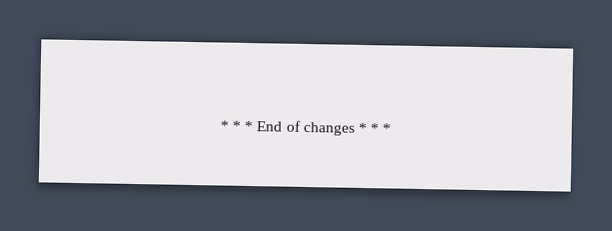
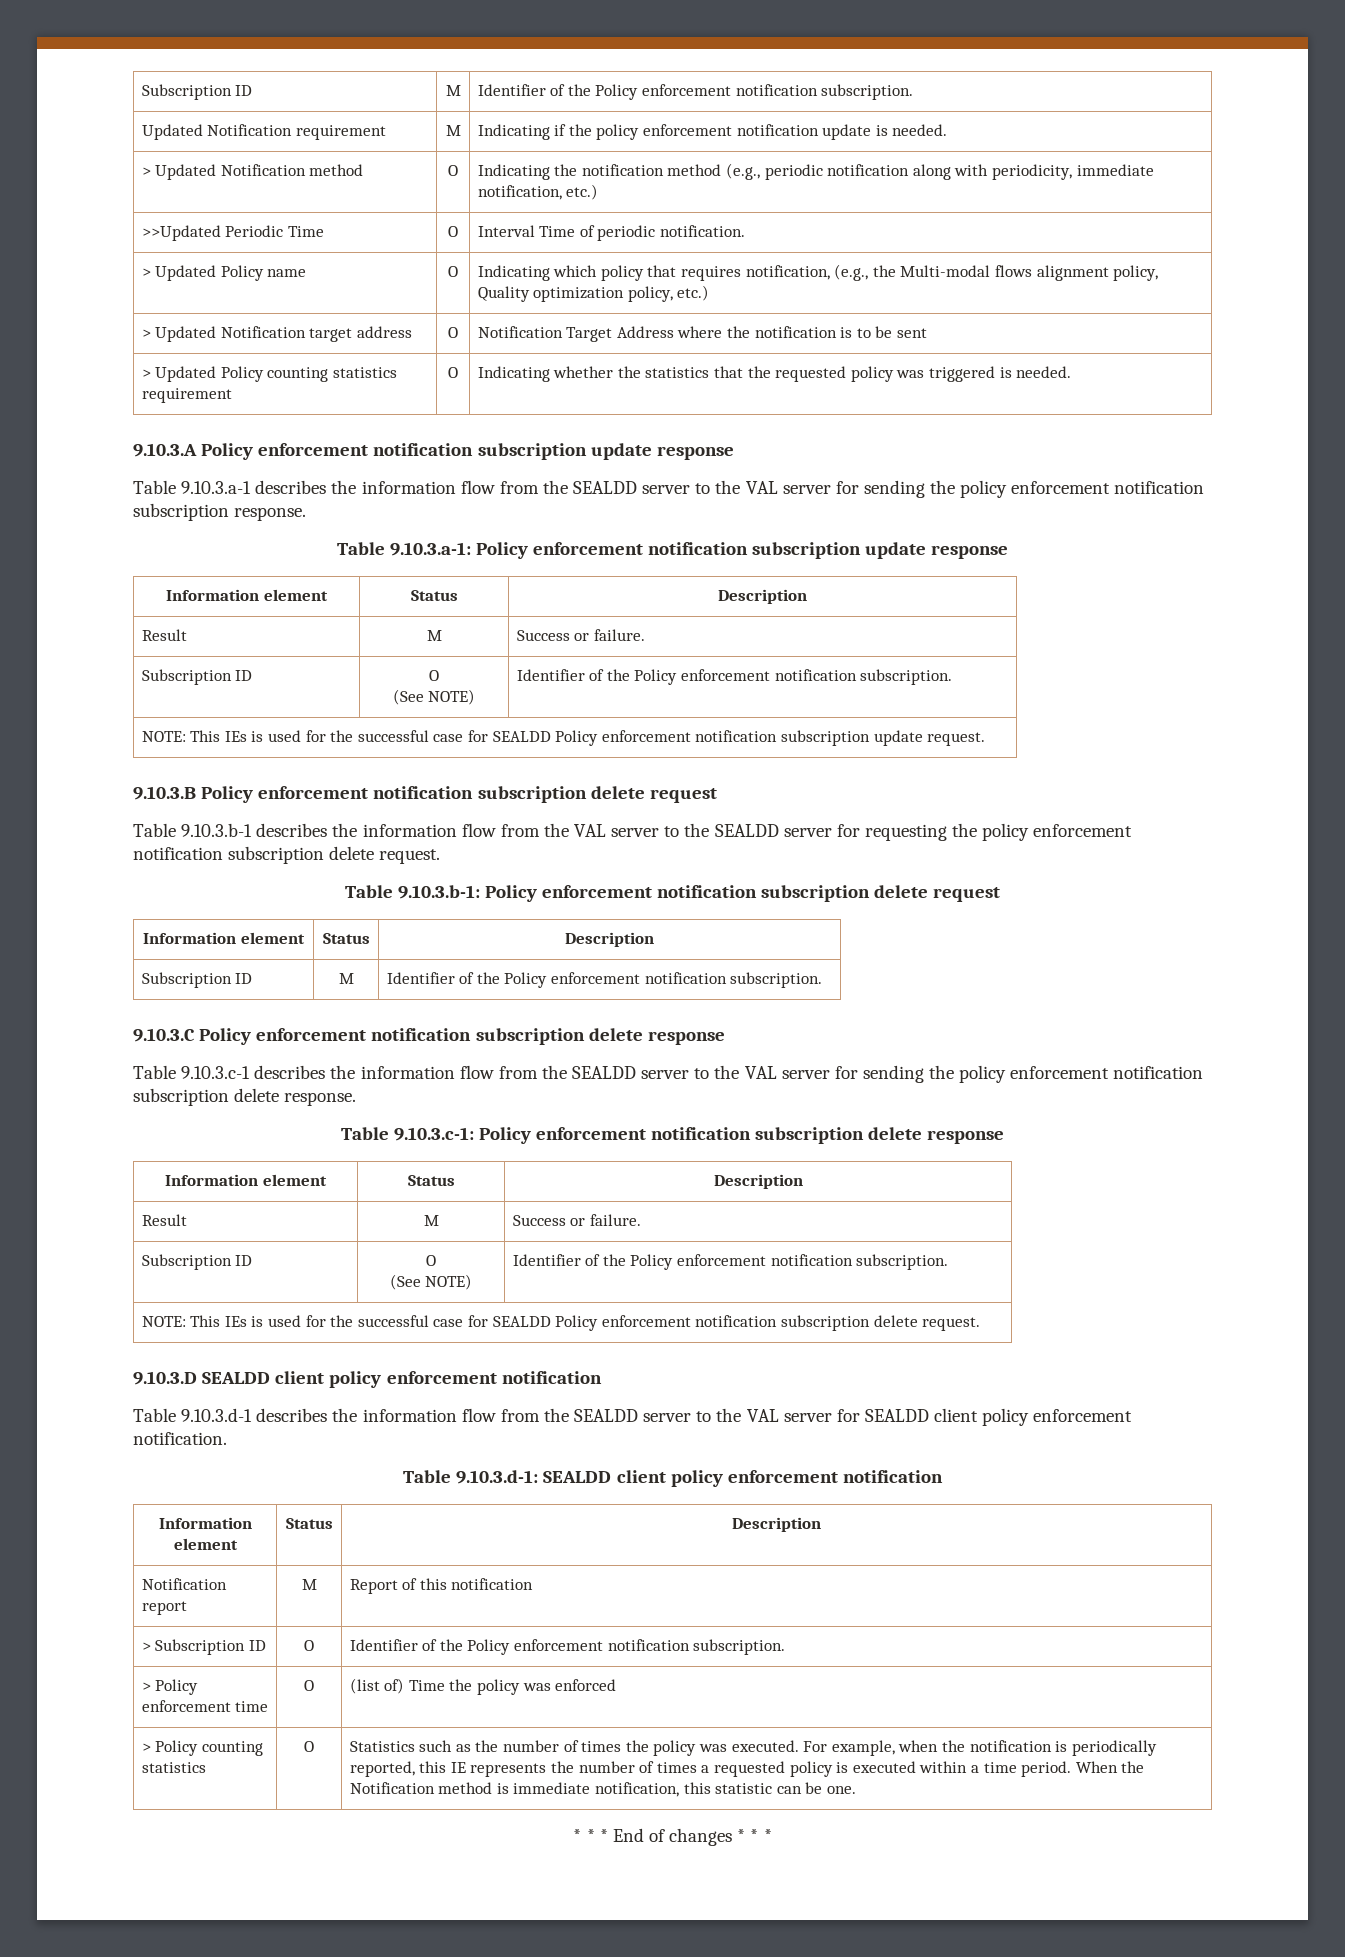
(219, 125) none -> [141,84,253,100] [445,85,461,96] [477,84,914,100] [141,124,386,140] [445,125,461,136] [477,124,948,140] [141,164,364,180] [448,165,458,176] [477,163,1154,180] [477,184,599,200] [141,225,324,241] [448,226,458,237] [477,225,746,241] [141,265,307,281] [448,266,458,277] [477,264,1159,281] [477,285,710,302] [141,326,413,342] [448,327,458,338] [477,326,927,342] [141,366,398,382] [141,388,232,403] [448,367,458,378] [477,366,1072,382] [133,443,734,460] [133,480,1205,498] [133,503,307,521] [336,542,1009,559] [166,589,328,601] [410,590,458,601] [718,589,807,604] [141,629,187,641] [426,630,442,641] [516,629,645,641] [141,669,253,685] [429,670,439,681] [392,689,476,705] [516,669,953,685] [141,730,986,746] [133,786,717,803] [133,823,1133,841] [133,846,441,864] [344,885,1001,902] [143,932,305,944] [322,933,370,944] [565,932,654,947] [141,972,253,988] [338,973,354,984] [386,972,823,988] [133,1028,725,1045] [133,1065,1204,1083] [133,1088,357,1106] [340,1127,1005,1144] [165,1174,327,1186] [407,1175,455,1186] [713,1174,803,1189] [141,1214,187,1226] [423,1215,439,1226] [512,1214,641,1226] [141,1254,253,1270] [426,1255,436,1266] [389,1274,473,1290] [512,1254,949,1270] [141,1315,981,1331] [133,1371,602,1388] [133,1408,1133,1426] [133,1432,227,1445] [403,1470,943,1487] [158,1517,252,1529] [173,1538,238,1550] [285,1518,333,1529] [732,1517,821,1532] [141,1578,227,1590] [141,1601,187,1615] [301,1579,317,1590] [349,1578,534,1594] [141,1639,266,1655] [304,1640,314,1651] [349,1639,786,1655] [141,1679,199,1695] [141,1700,269,1712] [304,1680,314,1691] [349,1678,617,1695] [141,1740,263,1756] [141,1762,206,1773] [304,1741,314,1752] [349,1740,1157,1756] [349,1761,1145,1777] [349,1782,856,1797] Subscription ID | M | Identifier of the Policy enforcement notification subscription. // Updated Notification requirement | M | Indicating if the policy enforcement notification update is needed. // > Updated Notification method | O | Indicating the notification method (e.g., periodic notification along with periodicity, immediate notification, etc.) // >>Updated Periodic Time | O | Interval Time of periodic notification. // > Updated Policy name | O | Indicating which policy that requires notification, (e.g., the Multi-modal flows alignment policy, Quality optimization policy, etc.) // > Updated Notification target address | O | Notification Target Address where the notification is to be sent // > Updated Policy counting statistics requirement | O | Indicating whether the statistics that the requested policy was triggered is needed. // 9.10.3.A Policy enforcement notification subscription update response // Table 9.10.3.a-1 describes the information flow from the SEALDD server to the VAL server for sending the policy enforcement notification subscription response. // Table 9.10.3.a-1: Policy enforcement notification subscription update response // Information element | Status | Description // Result | M | Success or failure. // Subscription ID | O // (See NOTE) | Identifier of the Policy enforcement notification subscription. // NOTE: This IEs is used for the successful case for SEALDD Policy enforcement notification subscription update request. // 9.10.3.B Policy enforcement notification subscription delete request // Table 9.10.3.b-1 describes the information flow from the VAL server to the SEALDD server for requesting the policy enforcement notification subscription delete request. // Table 9.10.3.b-1: Policy enforcement notification subscription delete request // Information element | Status | Description // Subscription ID | M | Identifier of the Policy enforcement notification subscription. // 9.10.3.C Policy enforcement notification subscription delete response // Table 9.10.3.c-1 describes the information flow from the SEALDD server to the VAL server for sending the policy enforcement notification subscription delete response. // Table 9.10.3.c-1: Policy enforcement notification subscription delete response // Information element | Status | Description // Result | M | Success or failure. // Subscription ID | O // (See NOTE) | Identifier of the Policy enforcement notification subscription. // NOTE: This IEs is used for the successful case for SEALDD Policy enforcement notification subscription delete request. // 9.10.3.D SEALDD client policy enforcement notification // Table 9.10.3.d-1 describes the information flow from the SEALDD server to the VAL server for SEALDD client policy enforcement notification. // Table 9.10.3.d-1: SEALDD client policy enforcement notification // Information element | Status | Description // Notification report | M | Report of this notification // > Subscription ID | O | Identifier of the Policy enforcement notification subscription. // > Policy enforcement time | O | (list of) Time the policy was enforced // > Policy counting statistics | O | Statistics such as the number of times the policy was executed. For example, when the notification is periodically reported, this IE represents the number of times a requested policy is executed within a time period. When the Notification method is immediate notification, this statistic can be one. //

